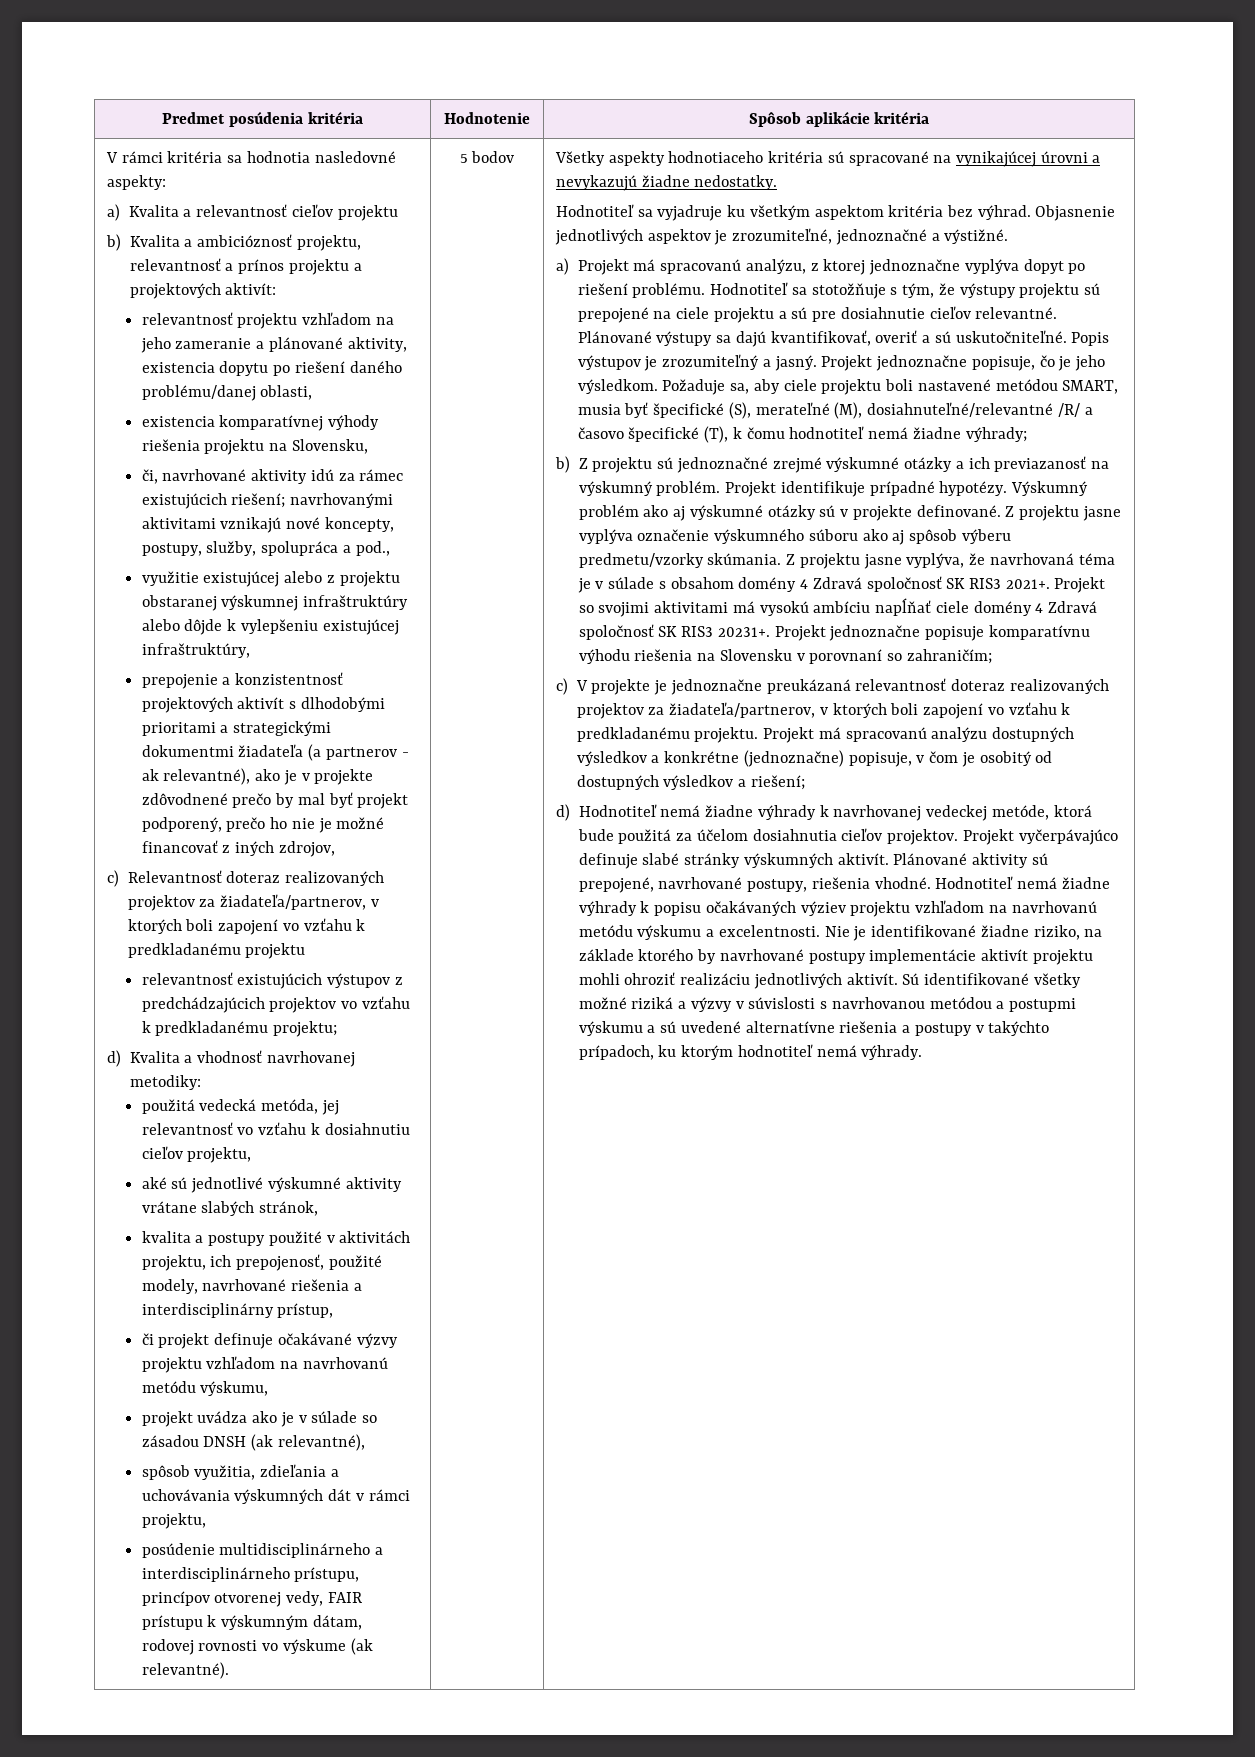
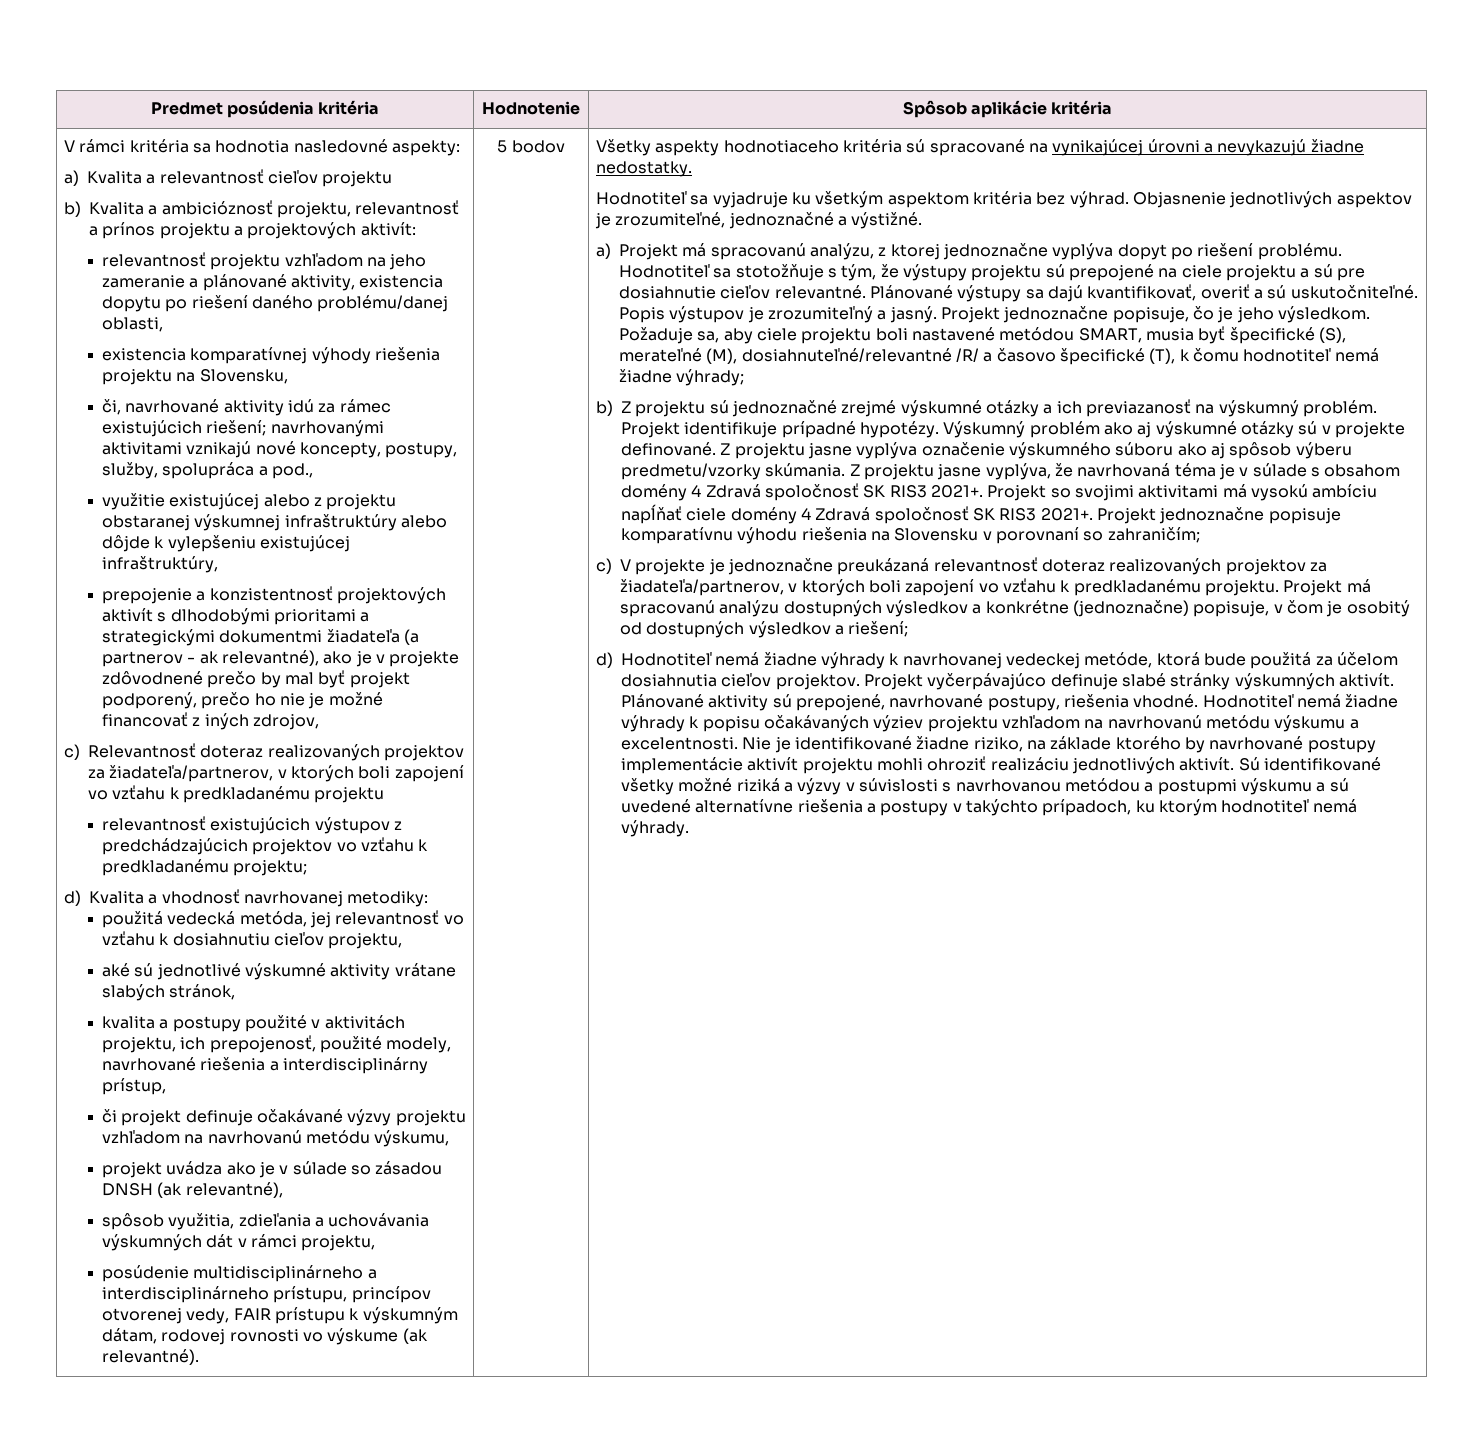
[717,627,770,637] 20231+. -> [1040,508,1093,521] 2021+.

